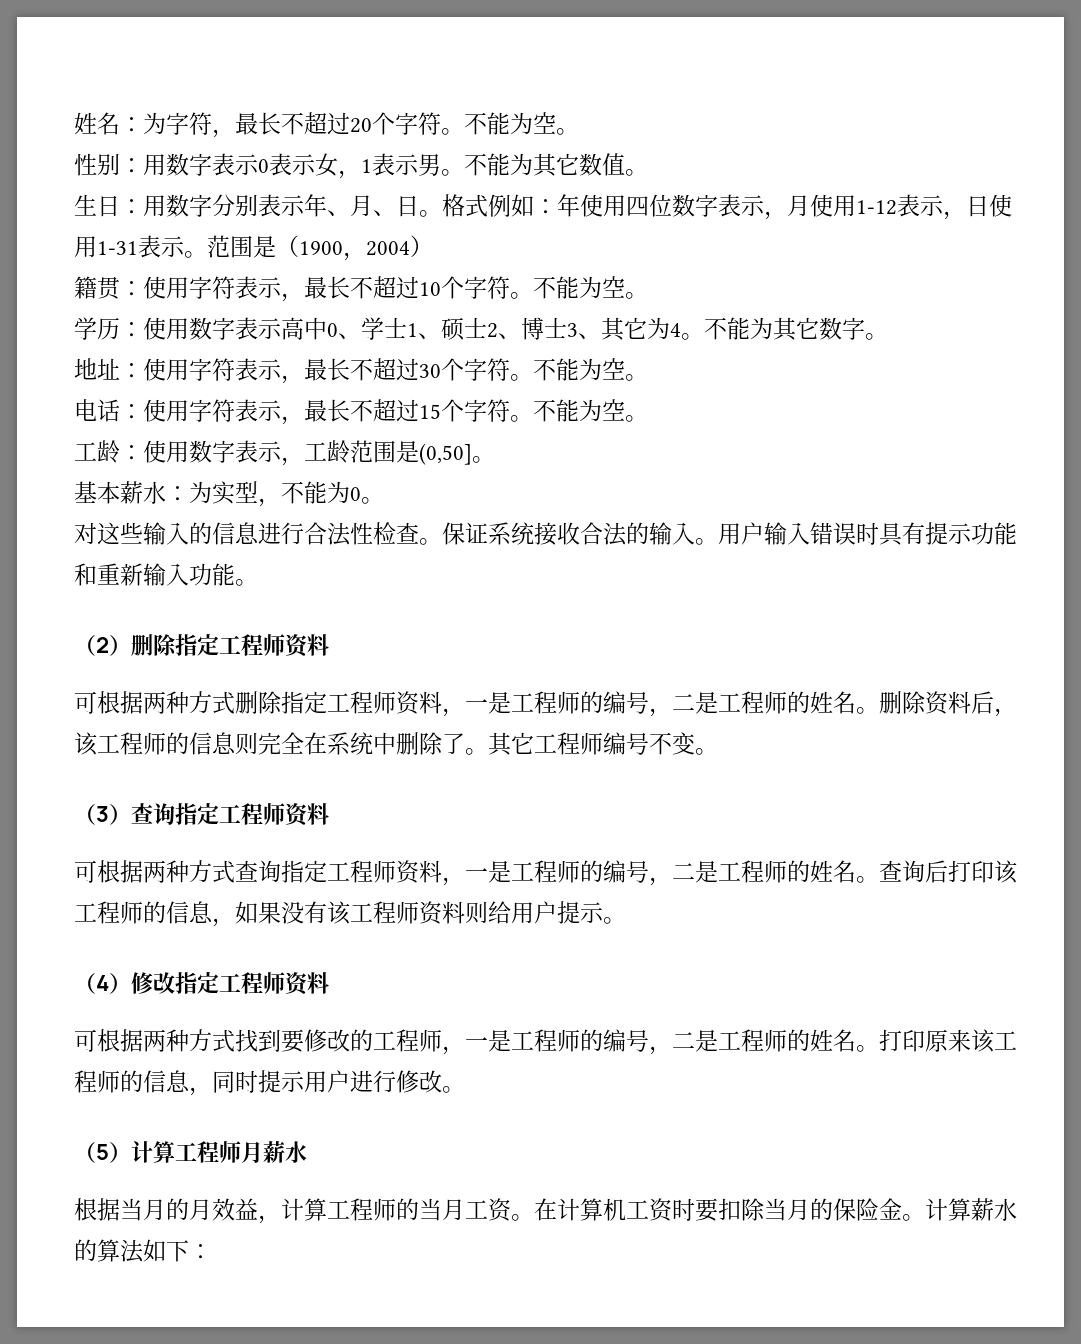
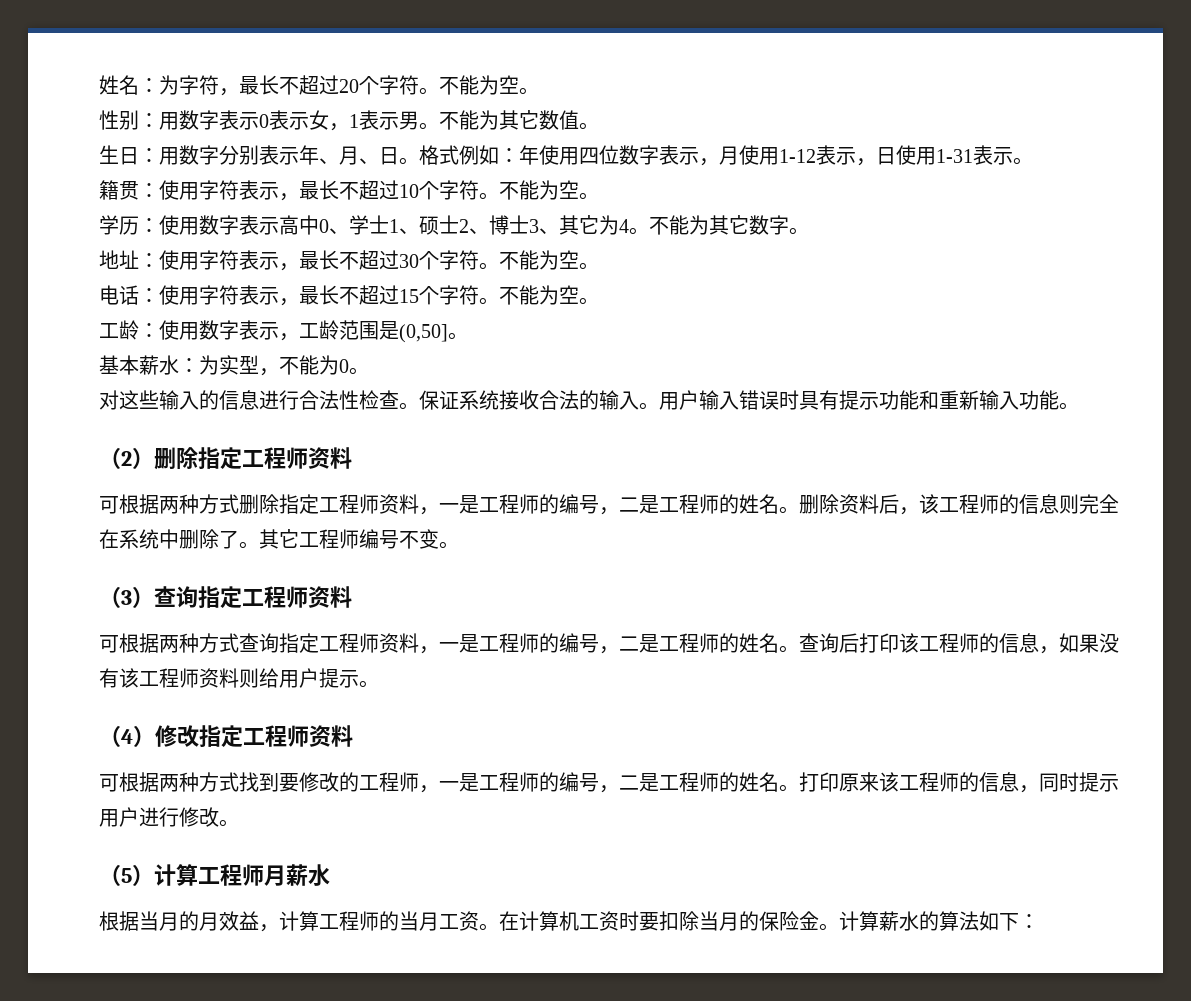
[207,235,433,261] 范围是（1900，2004） -> (1033, 161) none

